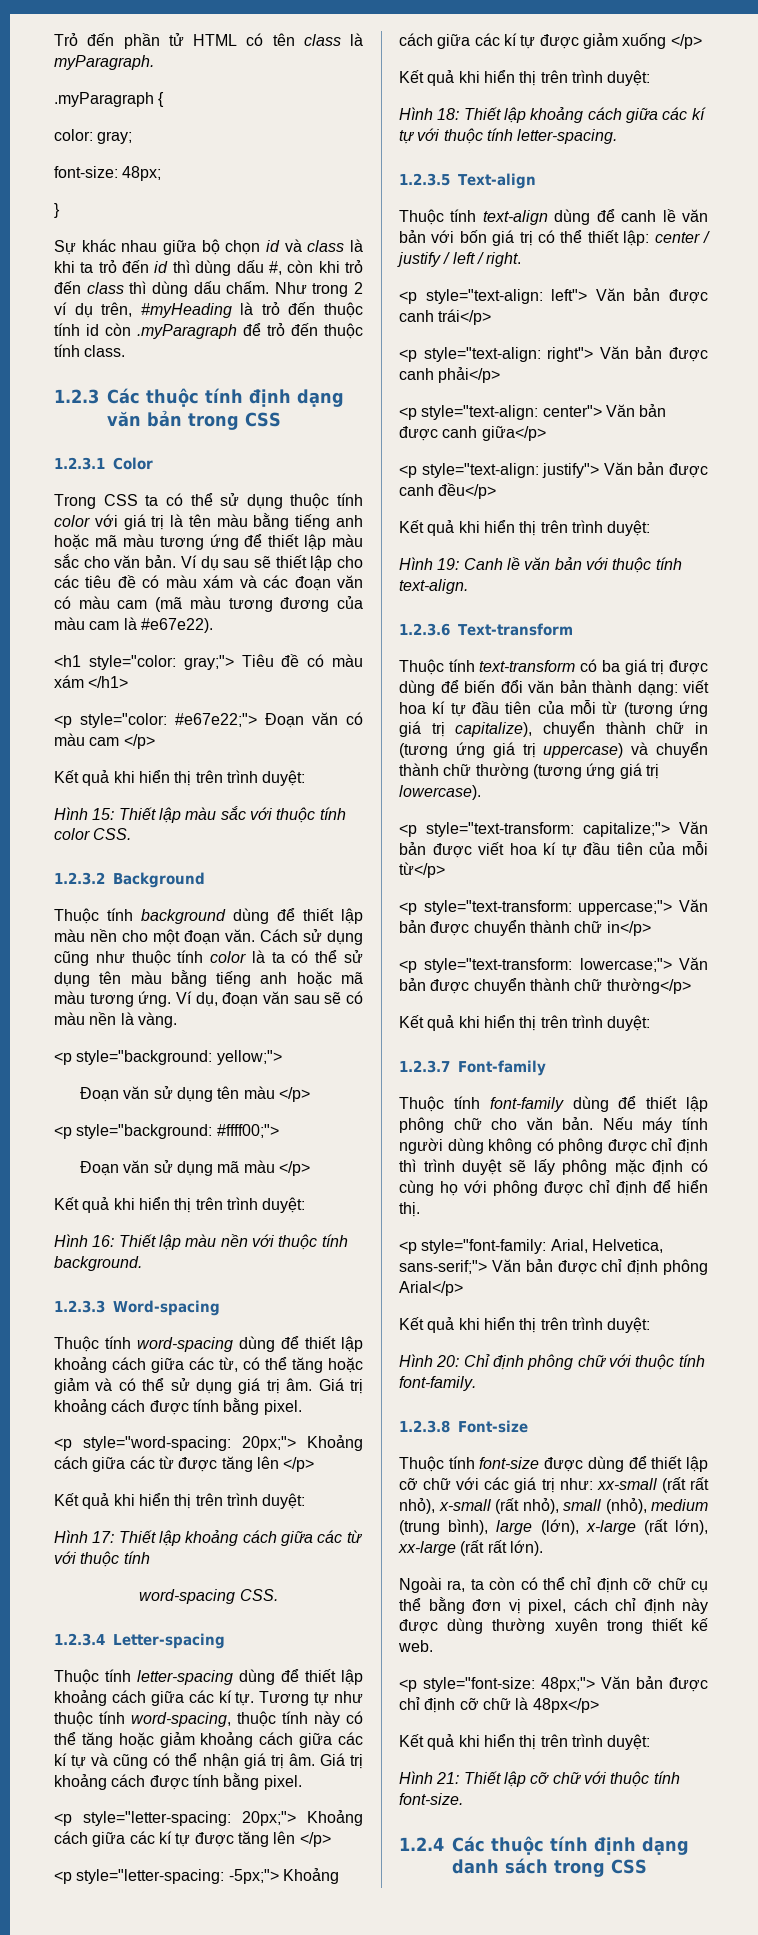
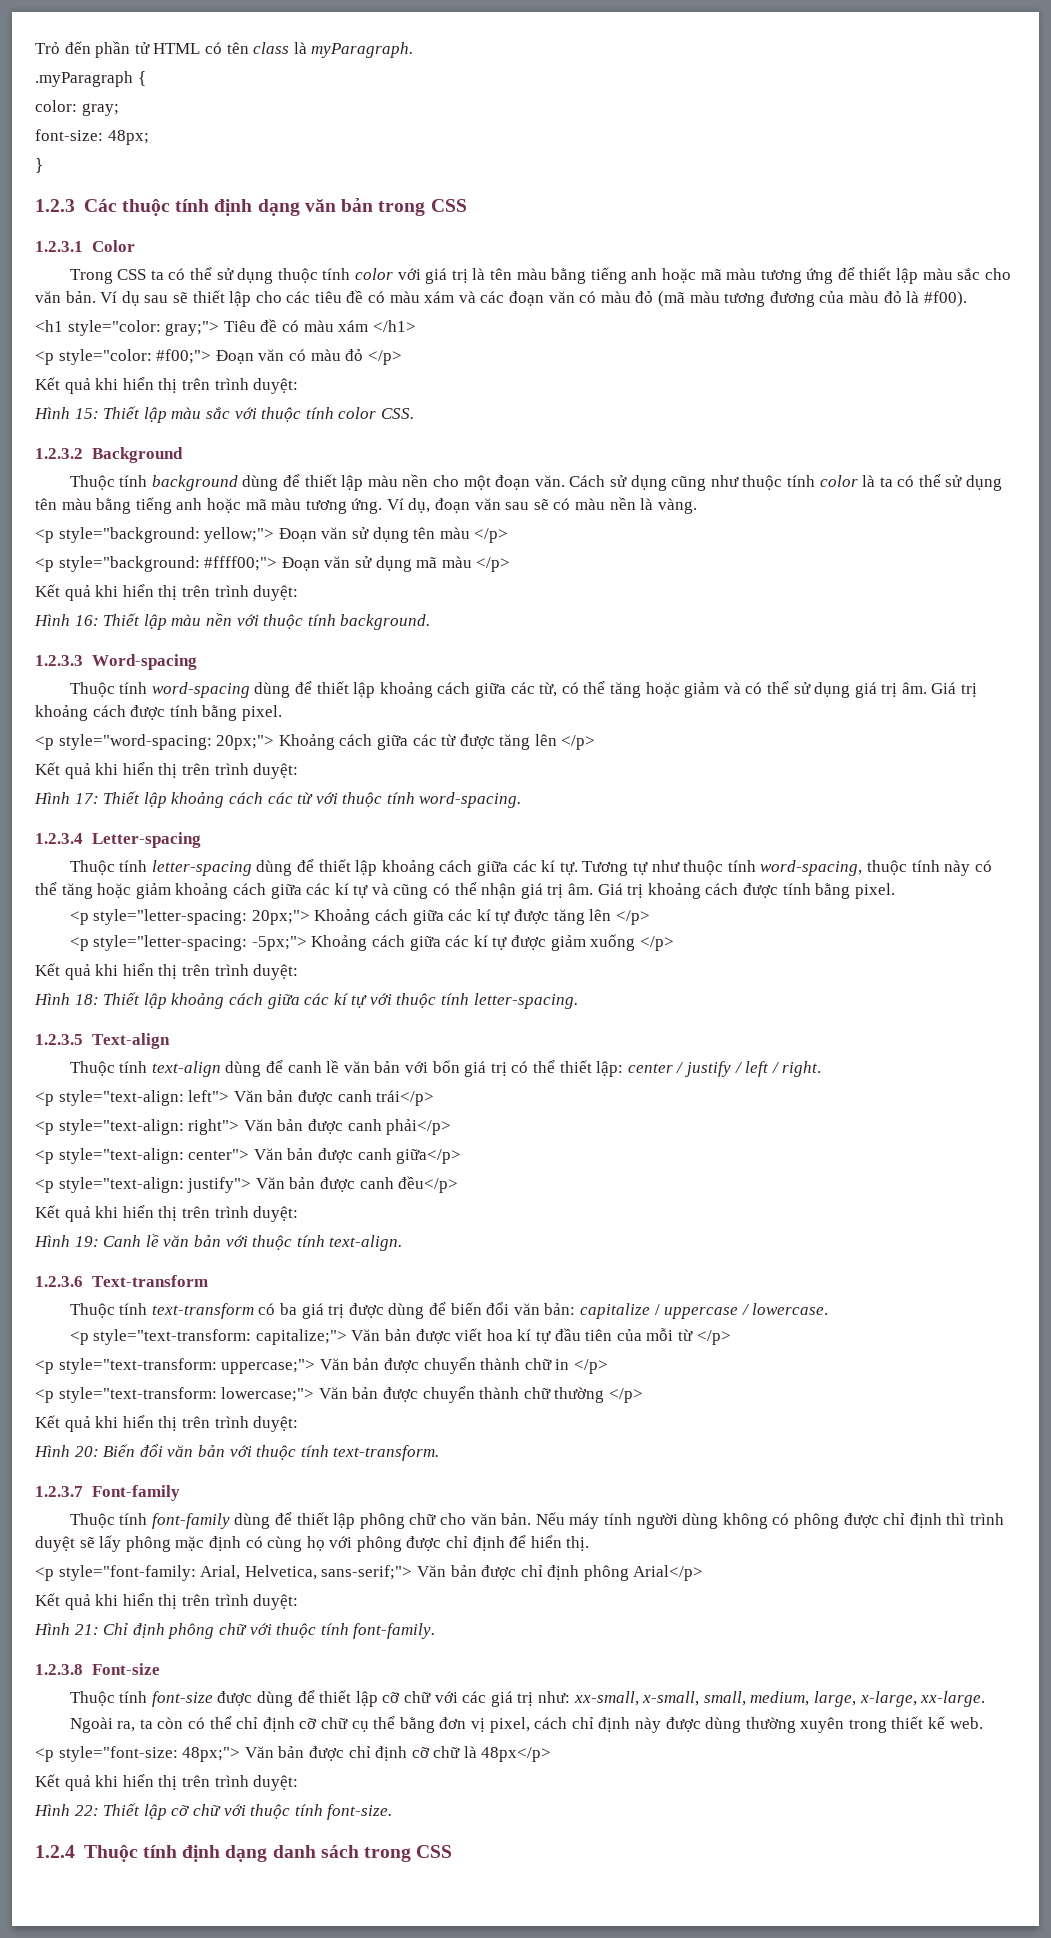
[54,239,363,255] [54,260,364,276] [54,281,363,297] [54,302,363,318] [54,323,363,339] [54,344,126,357] // Sự khác nhau giữa bộ chọn id và class là khi ta trỏ đến id thì dùng dấu #, còn khi trỏ đến class thì dùng dấu chấm. Như trong 2 ví dụ trên, #myHeading là trỏ đến thuộc tính id còn .myParagraph để trỏ đến thuộc tính class. -> (43, 165) none
[117,600,148,609] cam -> [635,291,654,303] đỏ
[89,617,213,633] cam là #e67e22). -> [883,291,967,307] đỏ là #f00).
[175,713,257,727] #e67e22;"> -> [156,349,212,364] #f00;">
[89,737,120,746] cam -> [345,349,364,361] đỏ
(282, 1057) // -> (275, 535) none
(279, 1131) // -> (278, 563) none
[280,1531,313,1546] giữa -> (263, 798) none
[139,1589,278,1604] // word-spacing CSS. -> [419,792,522,808] word-spacing.
[559,680,709,696] [399,700,708,717] [399,721,708,737] [399,742,708,758] [399,763,659,779] [399,785,481,800] bản thành dạng: viết hoa kí tự đầu tiên của mỗi từ (tương ứng giá trị capitalize), chuyển thành chữ in (tương ứng giá trị uppercase) và chuyển thành chữ thường (tương ứng giá trị lowercase). -> [544,1303,829,1319] bản: capitalize / uppercase / lowercase.
[399,862,445,878] từ</p> -> [677,1329,731,1345] từ </p>
[606,921,651,936] in</p> -> [555,1359,608,1374] in </p>
[606,978,691,994] [399,1015,651,1031] thường</p> // Kết quả khi hiển thị trên trình duyệt: -> [554,1387,643,1403] [35,1415,299,1432] [34,1444,440,1461] thường </p> // Kết quả khi hiển thị trên trình duyệt: // Hình 20: Biến đổi văn bản với thuộc tính text-transform.
[436,1355,460,1367] 20: -> [74,1624,99,1635] 21:
[596,1477,709,1493] [399,1498,708,1514] [399,1519,708,1535] [398,1540,543,1556] xx-small (rất rất nhỏ), x-small (rất nhỏ), small (nhỏ), medium (trung bình), large (lớn), x-large (rất lớn), xx-large (rất rất lớn). -> [573,1691,986,1707] xx-small, x-small, small, medium, large, x-large, xx-large.
[436,1772,460,1784] 21: -> [74,1805,99,1816] 22:
[452,1836,544,1855] Các thuộc -> [83,1845,138,1862] Thuộc

